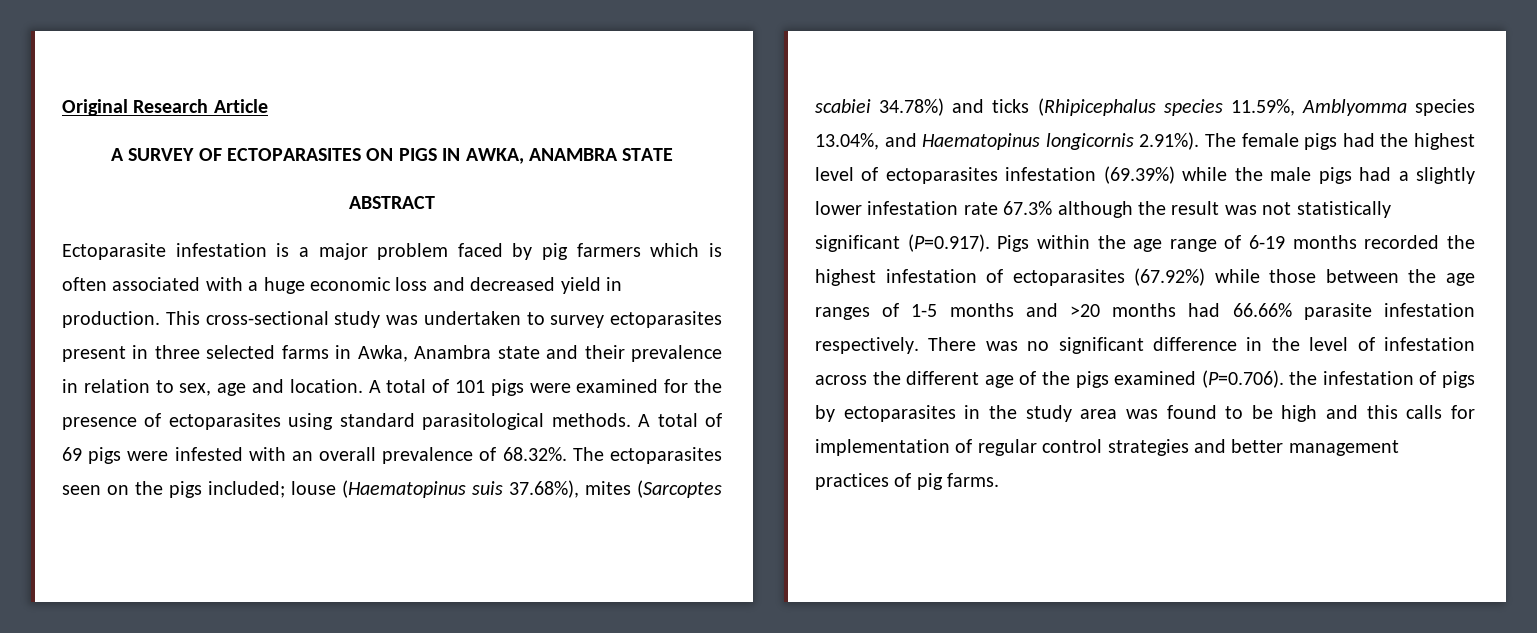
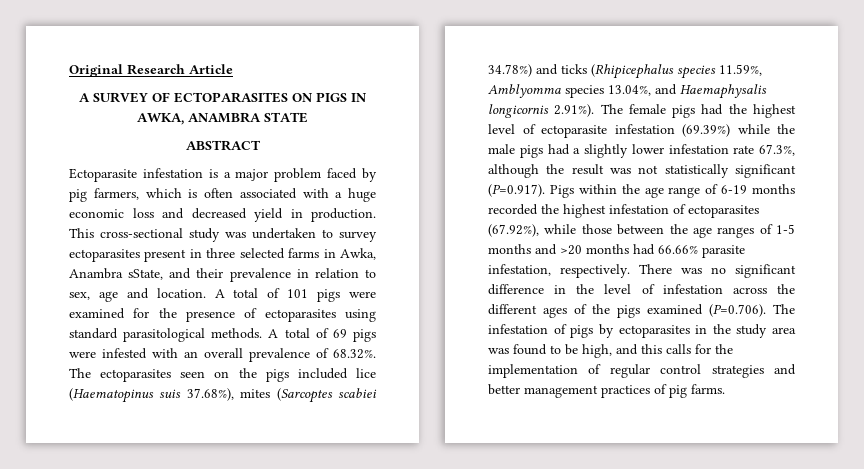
[576,243,641,257] farmers -> [93,188,139,200] farmers,
[497,346,540,359] state -> [128,269,164,280] sState,
[208,481,336,498] included; louse -> [297,368,376,379] included lice
[922,133,1041,150] Haematopinus -> [680,84,767,99] Haemaphysalis
[885,167,998,184] ectoparasites -> [541,125,607,138] ectoparasite
[1003,201,1053,215] 67.3% -> [759,144,795,156] 67.3%,
[1134,268,1206,286] (67.92%) -> [488,224,539,237] (67.92%),
[1384,303,1475,317] infestation -> [488,264,551,276] infestation,
[984,375,1014,388] age -> [543,307,567,318] ages
[1289,371,1318,385] the -> [773,304,795,314] The
[1281,405,1318,422] high -> [582,344,612,358] high,
(1475, 412) none -> [715,344,733,354] the

